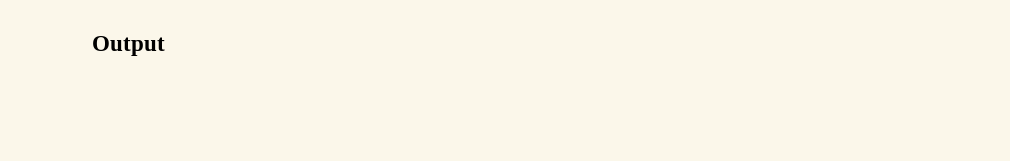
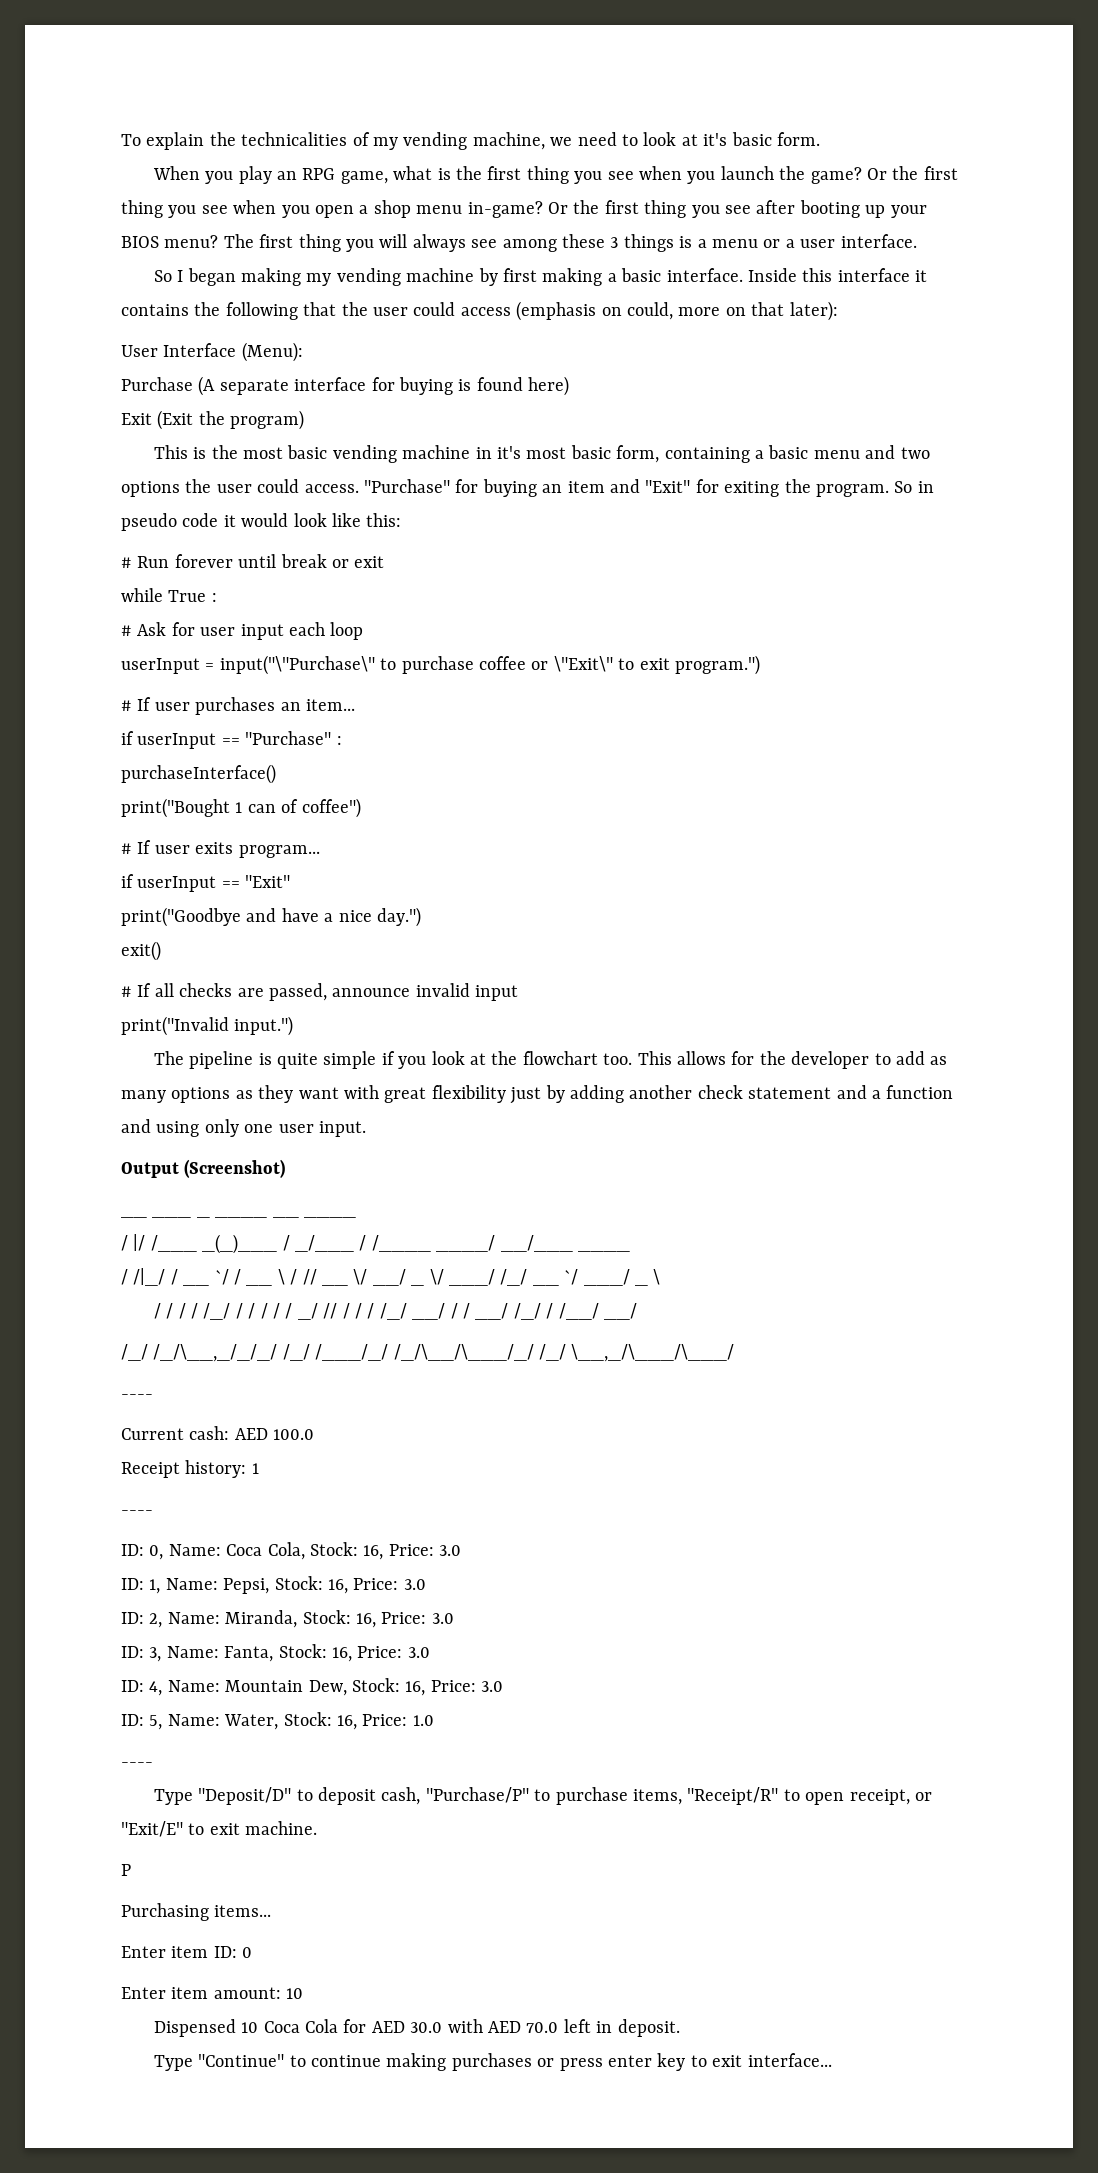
[92,36,165,56] Output -> [121,132,820,150] [152,166,958,184] [121,200,927,218] [121,234,917,252] [153,268,928,286] [121,301,838,321] [121,342,303,362] [121,376,570,396] [121,410,305,430] [153,445,930,463] [121,479,934,497] [121,513,402,531] [121,554,385,568] [121,588,217,602] [121,622,364,640] [121,655,760,675] [121,697,355,715] [121,731,342,749] [121,764,276,784] [121,798,361,818] [121,840,320,858] [121,874,291,892] [121,907,421,927] [121,941,161,961] [121,983,519,1001] [121,1016,294,1036] [153,1051,948,1069] [121,1085,954,1104] [121,1119,366,1137] [121,1159,286,1178] [121,1215,356,1218] [121,1234,630,1254] [121,1268,661,1286] [153,1303,638,1320] [121,1344,735,1362] [121,1394,153,1399] [121,1426,315,1440] [121,1460,259,1478] [121,1510,153,1515] [121,1542,462,1560] [121,1576,426,1594] [121,1610,454,1628] [121,1644,430,1662] [121,1678,504,1696] [121,1712,434,1730] [121,1762,153,1767] [153,1787,933,1805] [121,1821,318,1837] [121,1864,131,1876] [121,1903,272,1921] [121,1946,253,1958] [121,1987,304,1999] [153,2019,680,2037] [153,2053,832,2071] To explain the technicalities of my vending machine, we need to look at it's basic form. // When you play an RPG game, what is the first thing you see when you launch the game? Or the first thing you see when you open a shop menu in-game? Or the first thing you see after booting up your BIOS menu? The first thing you will always see among these 3 things is a menu or a user interface. // So I began making my vending machine by first making a basic interface. Inside this interface it contains the following that the user could access (emphasis on could, more on that later): // User Interface (Menu): // Purchase (A separate interface for buying is found here) // Exit (Exit the program) // This is the most basic vending machine in it's most basic form, containing a basic menu and two options the user could access. "Purchase" for buying an item and "Exit" for exiting the program. So in pseudo code it would look like this: // # Run forever until break or exit // while True : // # Ask for user input each loop // userInput = input("\"Purchase\" to purchase coffee or \"Exit\" to exit program.") // # If user purchases an item... // if userInput == "Purchase" : // purchaseInterface() // print("Bought 1 can of coffee") // # If user exits program... // if userInput == "Exit" // print("Goodbye and have a nice day.") // exit() // # If all checks are passed, announce invalid input // print("Invalid input.") // The pipeline is quite simple if you look at the flowchart too. This allows for the developer to add as many options as they want with great flexibility just by adding another check statement and a function and using only one user input. // Output (Screenshot) // __ ___ _ ____ __ ____ // / |/ /___ _(_)___ / _/___ / /____ ____/ __/___ ____ // / /|_/ / __ `/ / __ \ / // __ \/ __/ _ \/ ___/ /_/ __ `/ ___/ _ \ // / / / / /_/ / / / / / _/ // / / / /_/ __/ / / __/ /_/ / /__/ __/ // /_/ /_/\__,_/_/_/ /_/ /___/_/ /_/\__/\___/_/ /_/ \__,_/\___/\___/ // ---- // Current cash: AED 100.0 // Receipt history: 1 // ---- // ID: 0, Name: Coca Cola, Stock: 16, Price: 3.0 // ID: 1, Name: Pepsi, Stock: 16, Price: 3.0 // ID: 2, Name: Miranda, Stock: 16, Price: 3.0 // ID: 3, Name: Fanta, Stock: 16, Price: 3.0 // ID: 4, Name: Mountain Dew, Stock: 16, Price: 3.0 // ID: 5, Name: Water, Stock: 16, Price: 1.0 // ---- // Type "Deposit/D" to deposit cash, "Purchase/P" to purchase items, "Receipt/R" to open receipt, or "Exit/E" to exit machine. // P // Purchasing items... // Enter item ID: 0 // Enter item amount: 10 // Dispensed 10 Coca Cola for AED 30.0 with AED 70.0 left in deposit. // Type "Continue" to continue making purchases or press enter key to exit interface...

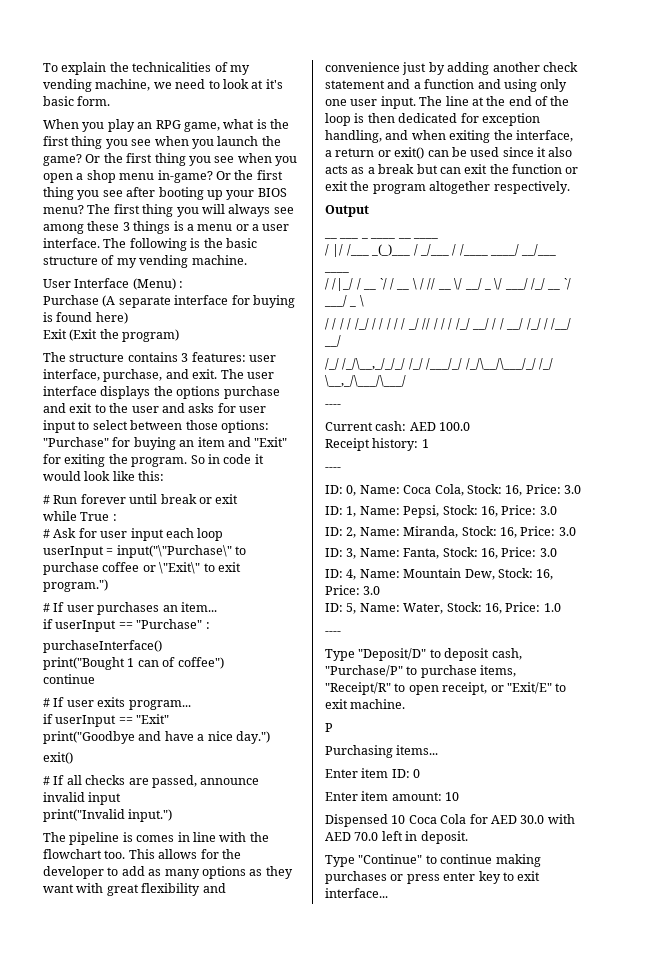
[153,268,928,286] [121,301,838,321] // So I began making my vending machine by first making a basic interface. Inside this interface it contains the following that the user could access (emphasis on could, more on that later): -> [103,238,257,251] [43,255,247,268] The following is the basic structure of my vending machine.
[241,342,303,362] (Menu): -> [132,278,184,290] (Menu) :
[153,445,930,463] [121,479,359,497] This is the most basic vending machine in it's most basic form, containing a basic menu and two options the user could access. -> [43,352,276,362] [43,369,274,382] [43,386,280,399] [43,403,266,413] [43,420,269,433] The structure contains 3 features: user interface, purchase, and exit. The user interface displays the options purchase and exit to the user and asks for user input to select between those options:
[121,513,177,531] pseudo -> (220, 459) none
(361, 808) none -> [43,674,95,684] // continue
[277,1051,487,1069] quite simple if you look at -> [136,832,247,842] comes in line with
(506, 1094) none -> [202,883,226,893] [325,62,400,72] and convenience
(366, 1129) none -> [419,96,570,106] [325,113,540,126] [325,130,573,143] [325,147,573,159] [325,164,579,174] [325,181,570,194] The line at the end of the loop is then dedicated for exception handling, and when exiting the interface, a return or exit() can be used since it also acts as a break but can exit the function or exit the program altogether respectively.
[184,1159,286,1178] (Screenshot) -> (369, 211) none

